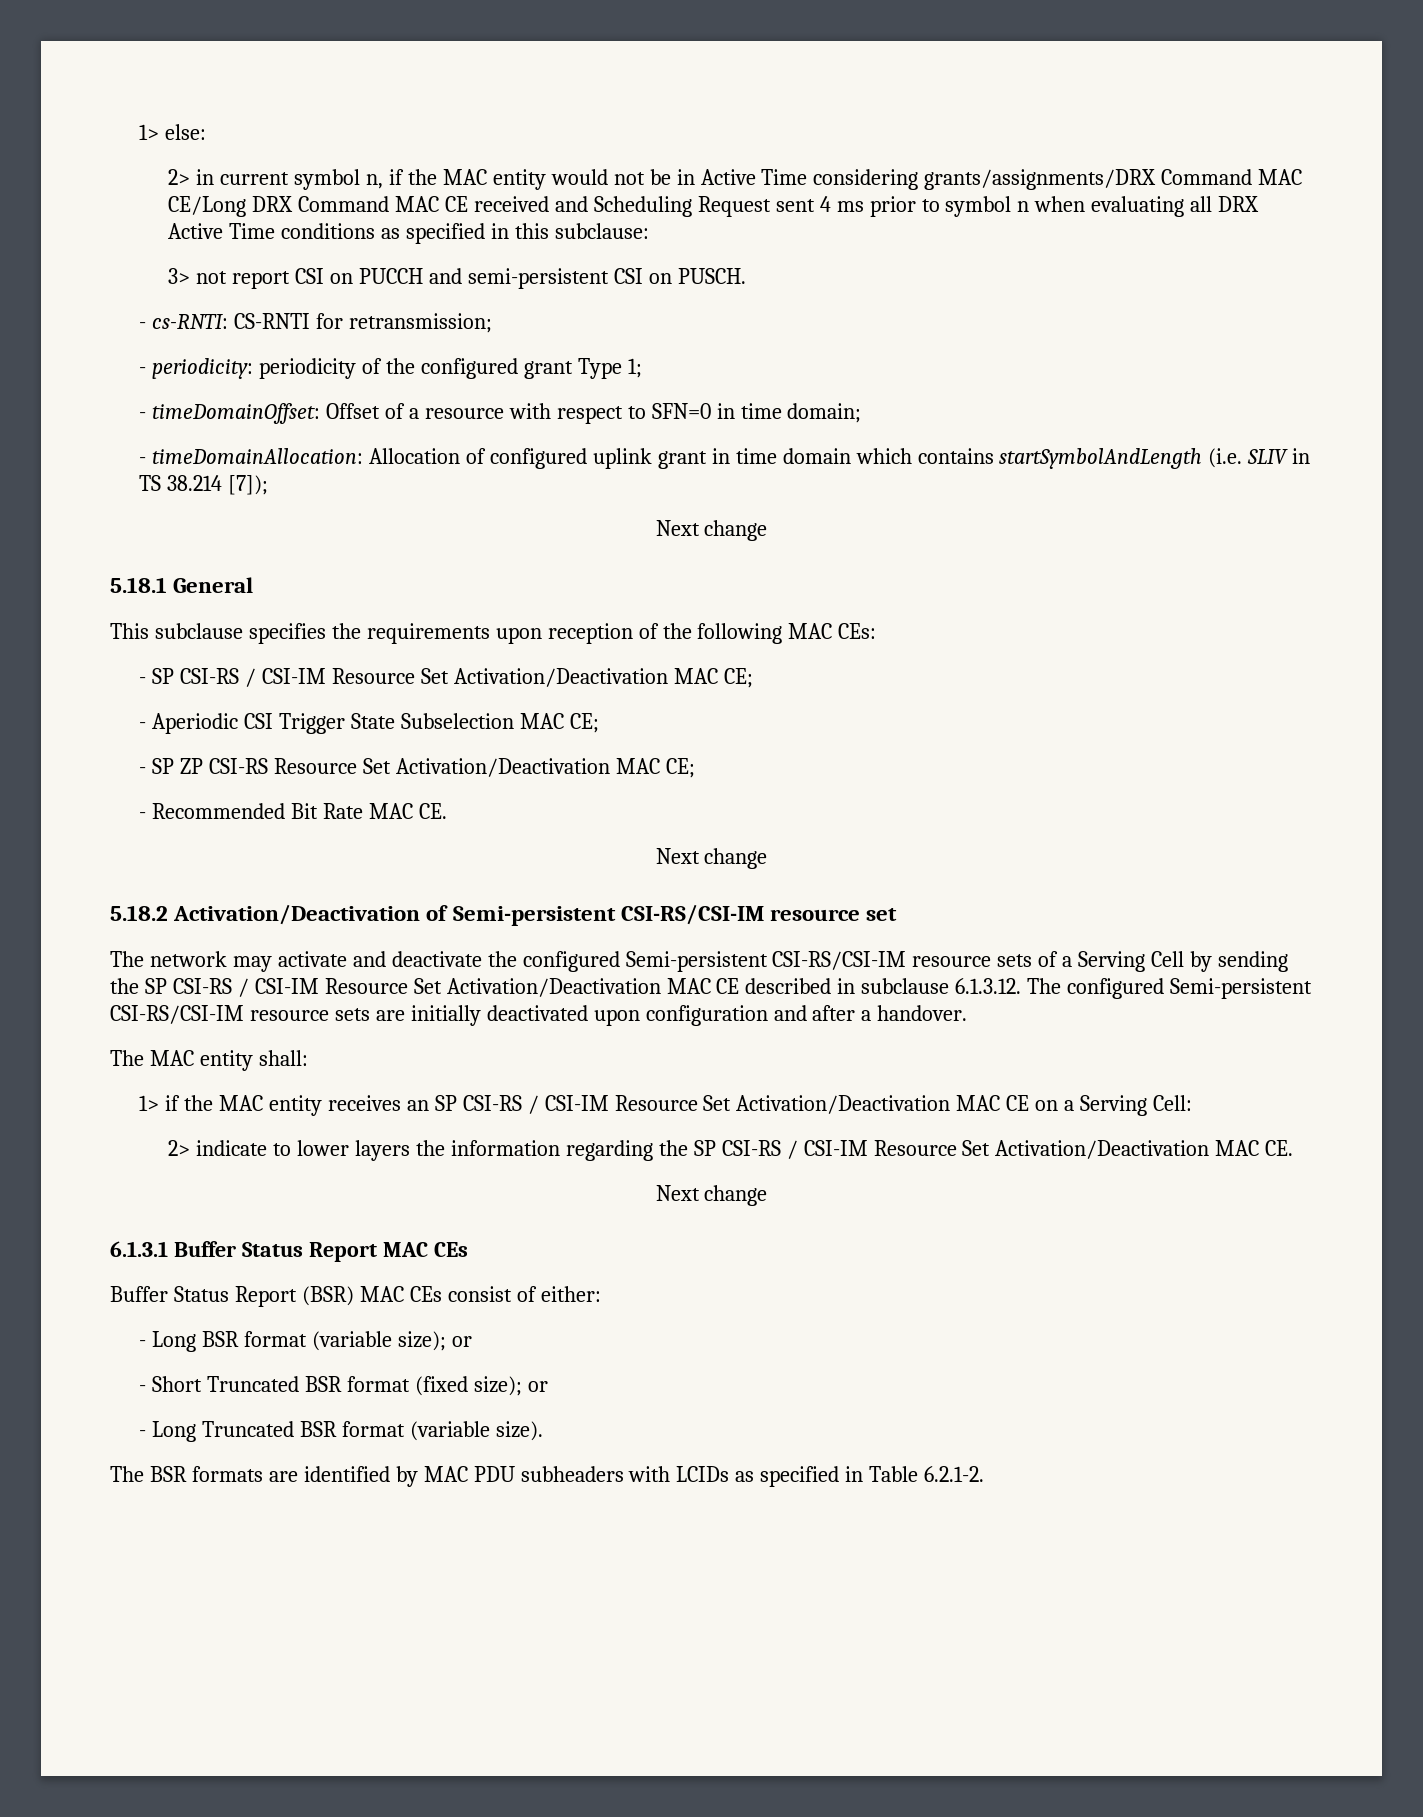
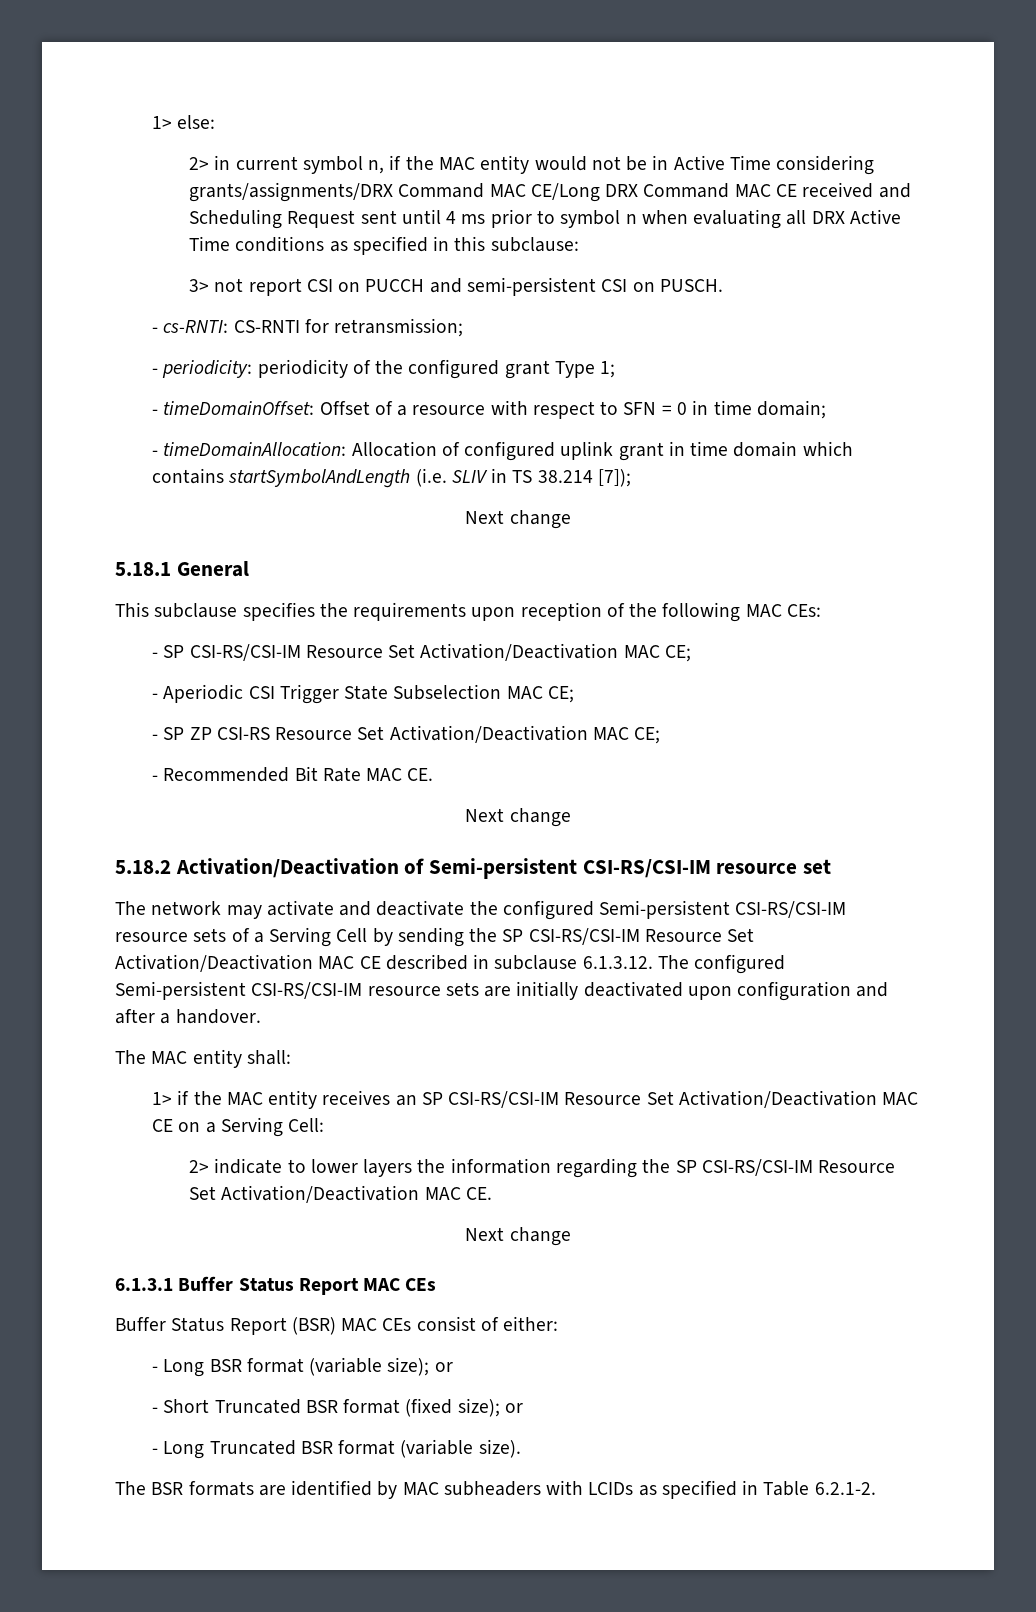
(815, 205) none -> [401,209,441,224] until
[651,403,711,419] SFN=0 -> [623,402,687,415] SFN = 0
[180,668,326,687] CSI-RS / CSI-IM -> [189,644,301,661] CSI-RS/CSI-IM
[172,978,319,997] CSI-RS / CSI-IM -> [528,928,640,945] CSI-RS/CSI-IM
[462,1095,609,1114] CSI-RS / CSI-IM -> [448,1091,560,1108] CSI-RS/CSI-IM
[721,1140,868,1159] CSI-RS / CSI-IM -> [701,1159,813,1176] CSI-RS/CSI-IM
[473,1466,515,1482] PDU -> (439, 1488) none

